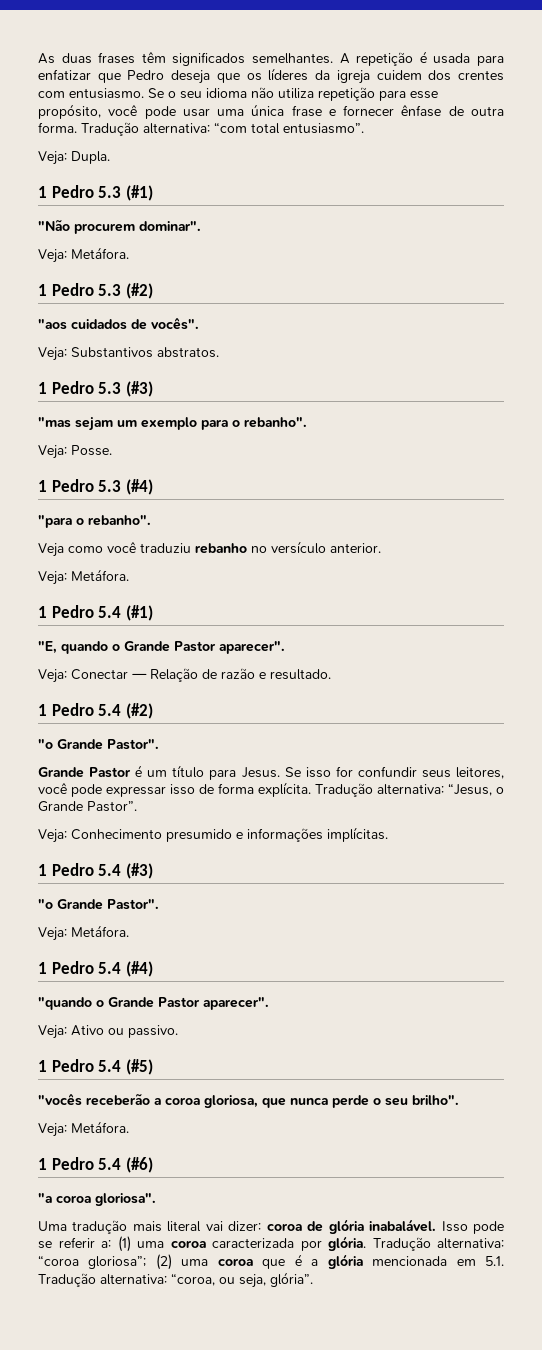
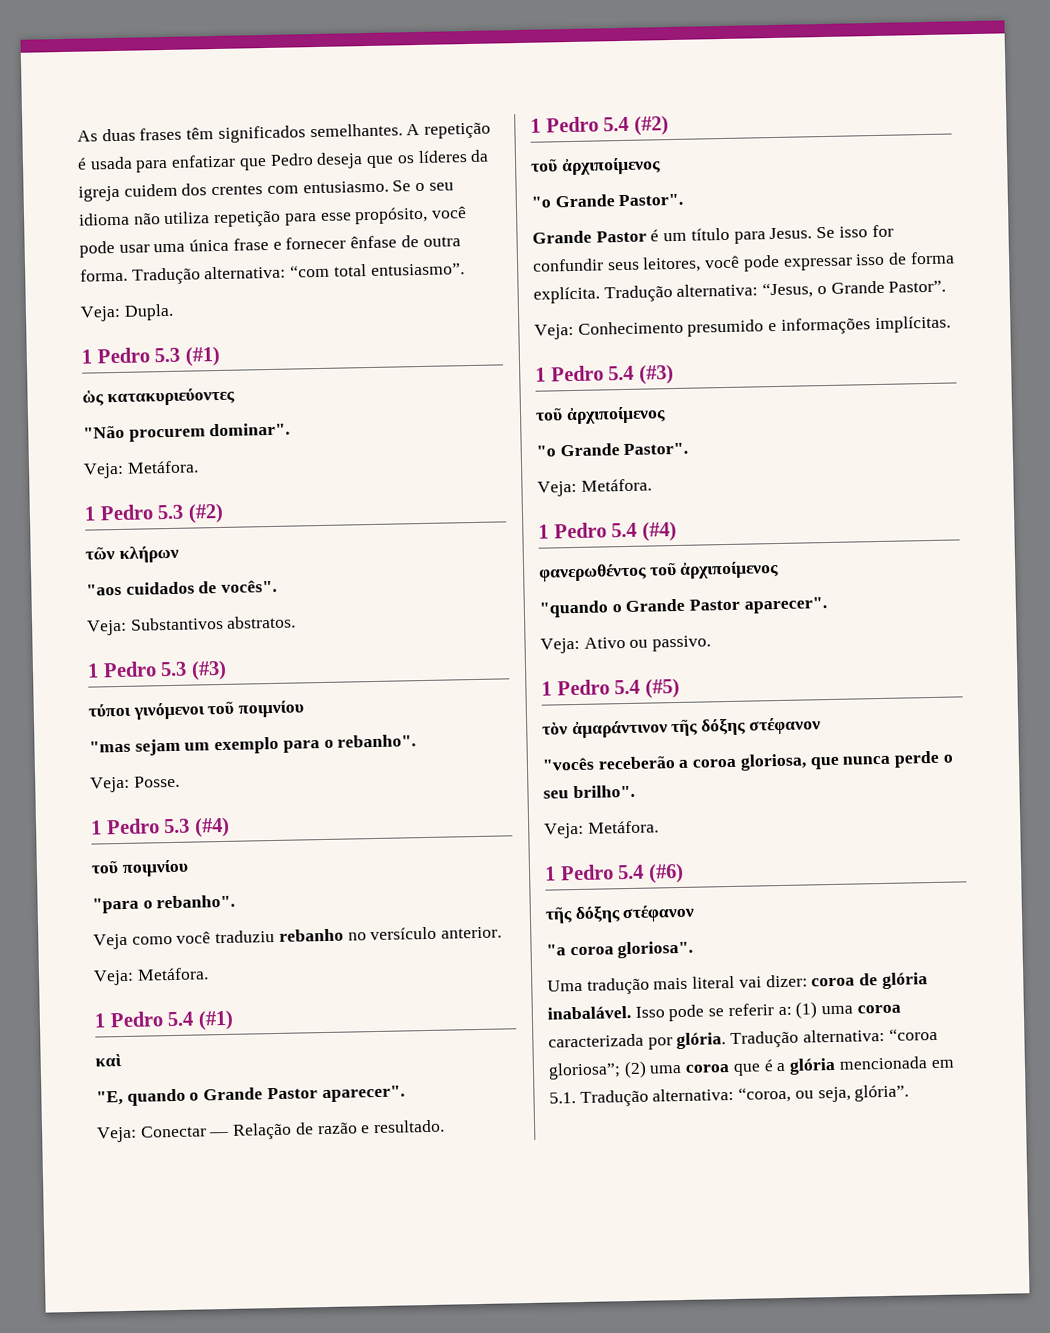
(153, 193) none -> [82,387,235,407] // ὡς κατακυριεύοντες
(153, 291) none -> [85,545,179,563] // τῶν κλήρων
(153, 389) none -> [88,700,305,720] // τύποι γινόμενοι τοῦ ποιμνίου
(153, 487) none -> [91,859,189,877] // τοῦ ποιμνίου
(153, 613) none -> [95,1054,122,1067] // καὶ
(153, 711) none -> [531,157,661,176] // τοῦ ἀρχιποίμενος
(153, 871) none -> [535,406,666,425] // τοῦ ἀρχιποίμενος
(153, 969) none -> [539,560,780,582] // φανερωθέντος τοῦ ἀρχιποίμενος
(153, 1067) none -> [542,717,821,739] // τὸν ἀμαράντινον τῆς δόξης στέφανον
(153, 1165) none -> [545,904,696,924] // τῆς δόξης στέφανον

